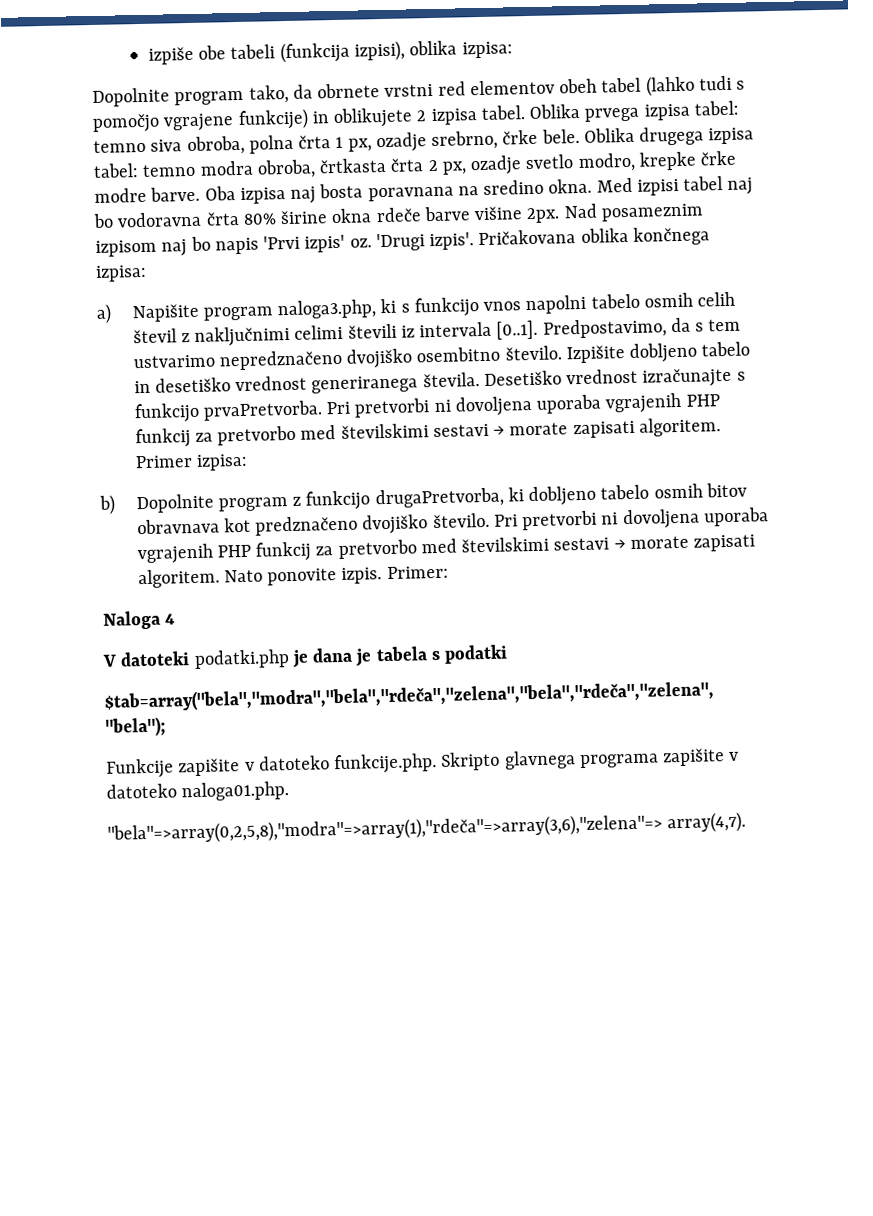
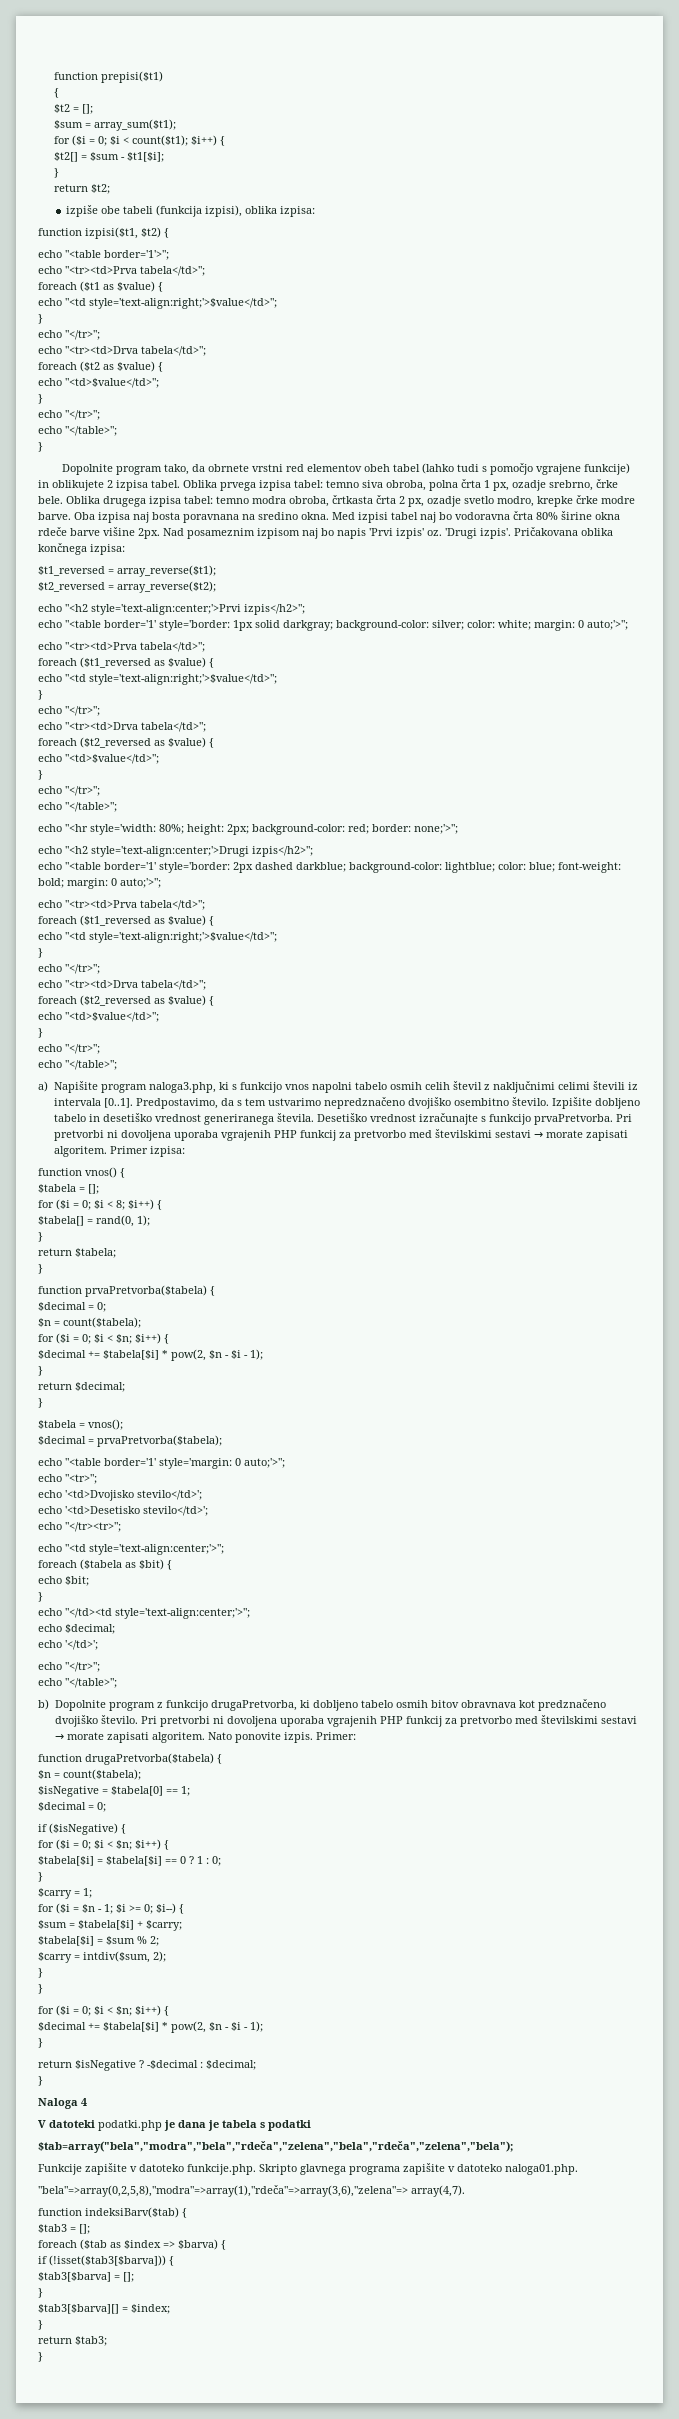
(147, 55) none -> [53,71,163,83] [53,88,59,98] [53,104,93,114] [53,119,176,131] [53,135,225,146] [53,152,164,162] [53,168,59,178] [53,184,110,194] function prepisi($t1) // { // $t2 = []; // $sum = array_sum($t1); // for ($i = 0; $i < count($t1); $i++) { // $t2[] = $sum - $t1[$i]; // } // return $t2; //
(513, 50) none -> [38,227,169,239] [38,250,169,260] [38,266,205,276] [38,281,163,292] [38,298,277,309] [38,314,43,324] [38,330,100,340] [38,346,206,356] [38,361,163,372] [38,378,159,388] [38,394,43,404] [38,410,100,420] [38,426,117,436] [38,442,43,452] // function izpisi($t1, $t2) { // echo "<table border='1'>"; // echo "<tr><td>Prva tabela</td>"; // foreach ($t1 as $value) { // echo "<td style='text-align:right;'>$value</td>"; // } // echo "</tr>"; // echo "<tr><td>Drva tabela</td>"; // foreach ($t2 as $value) { // echo "<td>$value</td>"; // } // echo "</tr>"; // echo "</table>"; // }
(147, 273) none -> [38,565,216,577] [38,581,216,593] [38,604,305,615] [38,620,628,631] [38,642,205,652] [38,657,214,668] [38,674,277,685] [38,690,43,700] [38,706,100,716] [38,722,206,732] [38,737,214,748] [38,754,159,764] [38,770,43,780] [38,786,100,796] [38,802,117,812] [38,824,458,835] [38,846,313,857] [38,862,621,873] [38,878,161,889] [38,900,205,910] [38,915,214,926] [38,932,277,943] [38,948,43,958] [38,964,100,974] [38,980,206,990] [38,995,214,1006] [38,1012,159,1022] [38,1028,43,1038] [38,1044,100,1054] [38,1060,117,1070] // $t1_reversed = array_reverse($t1); // $t2_reversed = array_reverse($t2); // echo "<h2 style='text-align:center;'>Prvi izpis</h2>"; // echo "<table border='1' style='border: 1px solid darkgray; background-color: silver; color: white; margin: 0 auto;'>"; // echo "<tr><td>Prva tabela</td>"; // foreach ($t1_reversed as $value) { // echo "<td style='text-align:right;'>$value</td>"; // } // echo "</tr>"; // echo "<tr><td>Drva tabela</td>"; // foreach ($t2_reversed as $value) { // echo "<td>$value</td>"; // } // echo "</tr>"; // echo "</table>"; // echo "<hr style='width: 80%; height: 2px; background-color: red; border: none;'>"; // echo "<h2 style='text-align:center;'>Drugi izpis</h2>"; // echo "<table border='1' style='border: 2px dashed darkblue; background-color: lightblue; color: blue; font-weight: bold; margin: 0 auto;'>"; // echo "<tr><td>Prva tabela</td>"; // foreach ($t1_reversed as $value) { // echo "<td style='text-align:right;'>$value</td>"; // } // echo "</tr>"; // echo "<tr><td>Drva tabela</td>"; // foreach ($t2_reversed as $value) { // echo "<td>$value</td>"; // } // echo "</tr>"; // echo "</table>";
(248, 462) none -> [38,1167,125,1178] [38,1184,99,1194] [38,1199,162,1210] [38,1215,150,1227] [38,1232,43,1242] [38,1248,116,1258] [38,1264,43,1274] [38,1285,215,1297] [38,1302,106,1312] [38,1317,141,1328] [38,1333,169,1344] [38,1349,263,1361] [38,1366,43,1376] [38,1382,125,1392] [38,1398,43,1408] [38,1419,123,1430] [38,1435,222,1447] [38,1458,285,1469] [38,1474,97,1484] [38,1490,202,1501] [38,1506,208,1516] [38,1522,121,1532] [38,1544,224,1555] [38,1559,172,1570] [38,1576,89,1586] [38,1592,43,1602] [38,1608,250,1619] [38,1624,115,1634] [38,1640,98,1650] [38,1662,100,1672] [38,1678,117,1688] // function vnos() { // $tabela = []; // for ($i = 0; $i < 8; $i++) { // $tabela[] = rand(0, 1); // } // return $tabela; // } // function prvaPretvorba($tabela) { // $decimal = 0; // $n = count($tabela); // for ($i = 0; $i < $n; $i++) { // $decimal += $tabela[$i] * pow(2, $n - $i - 1); // } // return $decimal; // } // $tabela = vnos(); // $decimal = prvaPretvorba($tabela); // echo "<table border='1' style='margin: 0 auto;'>"; // echo "<tr>"; // echo '<td>Dvojisko stevilo</td>'; // echo '<td>Desetisko stevilo</td>'; // echo "</tr><tr>"; // echo "<td style='text-align:center;'>"; // foreach ($tabela as $bit) { // echo $bit; // } // echo "</td><td style='text-align:center;'>"; // echo $decimal; // echo '</td>'; // echo "</tr>"; // echo "</table>";
(449, 572) none -> [38,1753,222,1765] [38,1769,141,1780] [38,1786,190,1797] [38,1802,106,1812] [38,1823,126,1835] [38,1839,169,1850] [38,1856,221,1866] [38,1872,43,1882] [38,1888,92,1899] [38,1903,184,1914] [38,1920,182,1931] [38,1936,159,1946] [38,1951,166,1963] [38,1968,43,1978] [38,1984,43,1994] [38,2005,169,2016] [38,2021,263,2033] [38,2038,43,2048] [38,2060,256,2071] [38,2076,43,2086] // function drugaPretvorba($tabela) { // $n = count($tabela); // $isNegative = $tabela[0] == 1; // $decimal = 0; // if ($isNegative) { // for ($i = 0; $i < $n; $i++) { // $tabela[$i] = $tabela[$i] == 0 ? 1 : 0; // } // $carry = 1; // for ($i = $n - 1; $i >= 0; $i--) { // $sum = $tabela[$i] + $carry; // $tabela[$i] = $sum % 2; // $carry = intdiv($sum, 2); // } // } // for ($i = 0; $i < $n; $i++) { // $decimal += $tabela[$i] * pow(2, $n - $i - 1); // } // return $isNegative ? -$decimal : $decimal; // }
(747, 822) none -> [38,2207,187,2218] [38,2224,90,2234] [38,2239,226,2250] [38,2255,174,2266] [38,2272,134,2282] [38,2288,43,2298] [38,2304,170,2314] [38,2320,43,2330] [38,2336,107,2346] [38,2352,43,2362] // function indeksiBarv($tab) { // $tab3 = []; // foreach ($tab as $index => $barva) { // if (!isset($tab3[$barva])) { // $tab3[$barva] = []; // } // $tab3[$barva][] = $index; // } // return $tab3; // }

